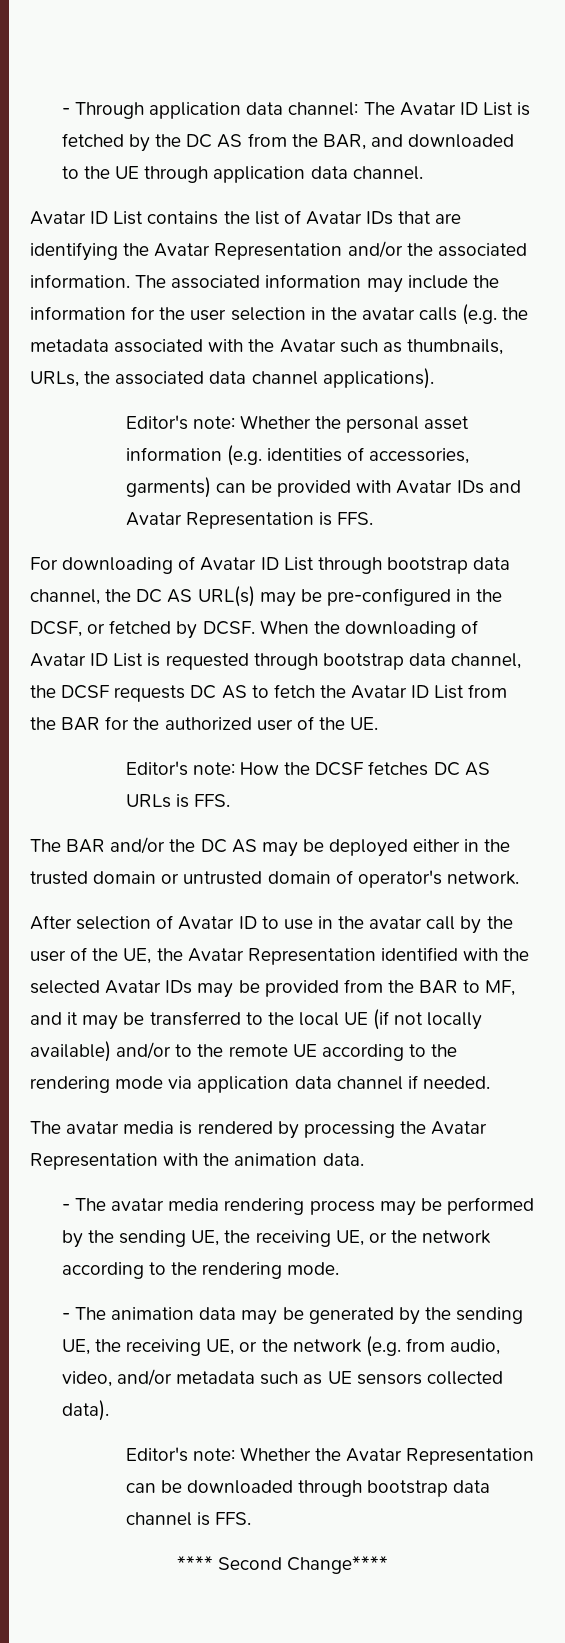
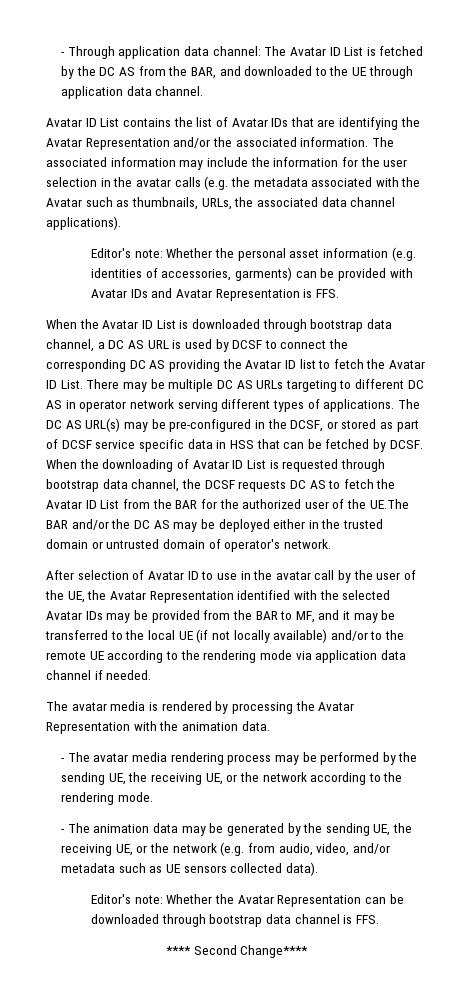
[30,556,511,574] [30,589,132,605] For downloading of Avatar ID List through bootstrap data channel, the -> [46,319,392,332] [46,339,349,352] [46,359,426,372] [46,379,424,392] [46,399,420,412] When the Avatar ID List is downloaded through bootstrap data channel, a DC AS URL is used by DCSF to connect the corresponding DC AS providing the Avatar ID list to fetch the Avatar ID List. There may be multiple DC AS URLs targeting to different DC AS in operator network serving different types of applications. The
(106, 628) none -> [341,419,419,432] [46,439,322,452] stored as part of DCSF service specific data in HSS that can be
[350,717,379,730] [125,761,490,776] [125,794,230,808] [30,839,61,852] UE. // Editor's note: How the DCSF fetches DC AS URLs is FFS. // The -> [369,499,409,509] UE.The

